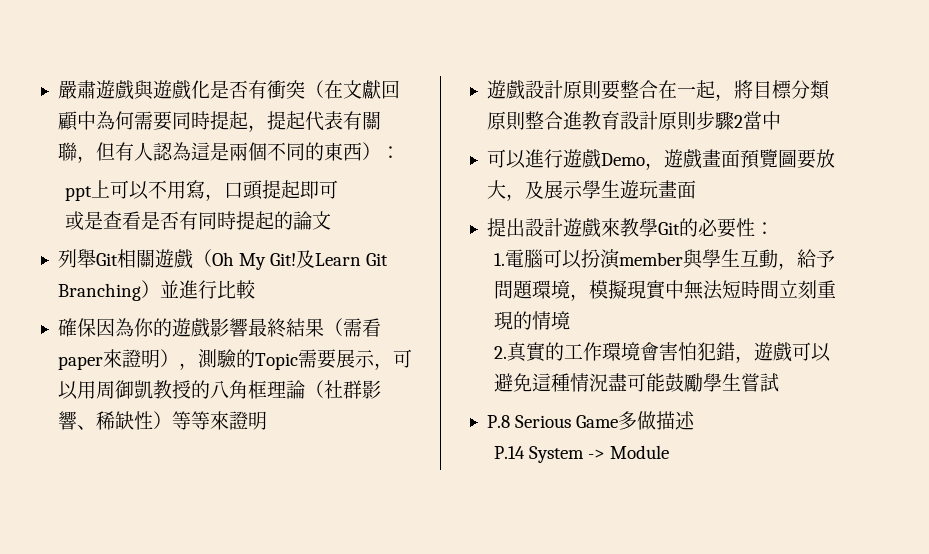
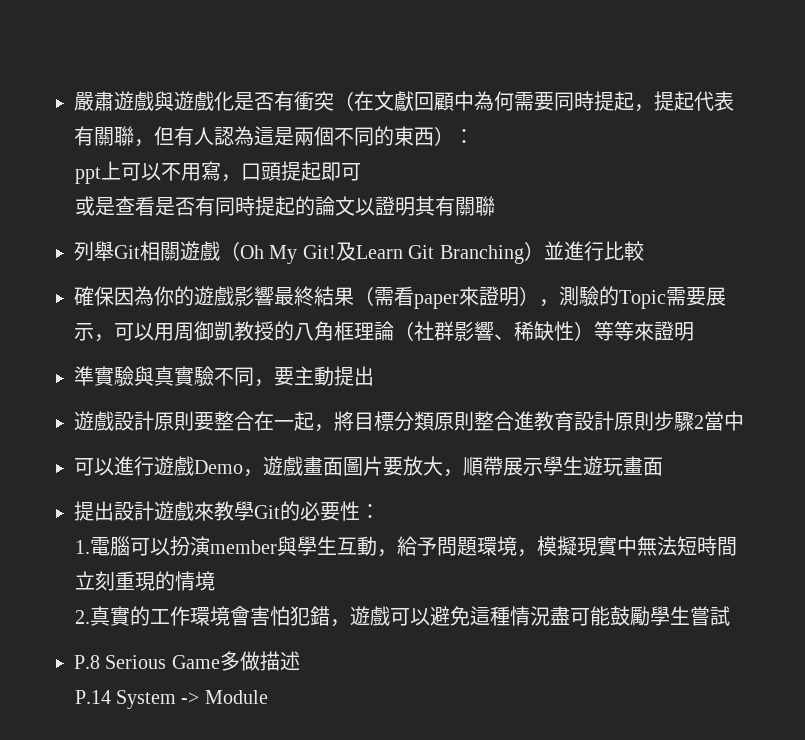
(331, 220) none -> [354,196,495,216] 以證明其有關聯
(267, 420) none -> [74,366,374,387] // 準實驗與真實驗不同，要主動提出
[739,149,797,169] 預覽圖 -> [343,456,383,476] 圖片
[524,181,544,199] 及 -> [463,456,503,476] 順帶

